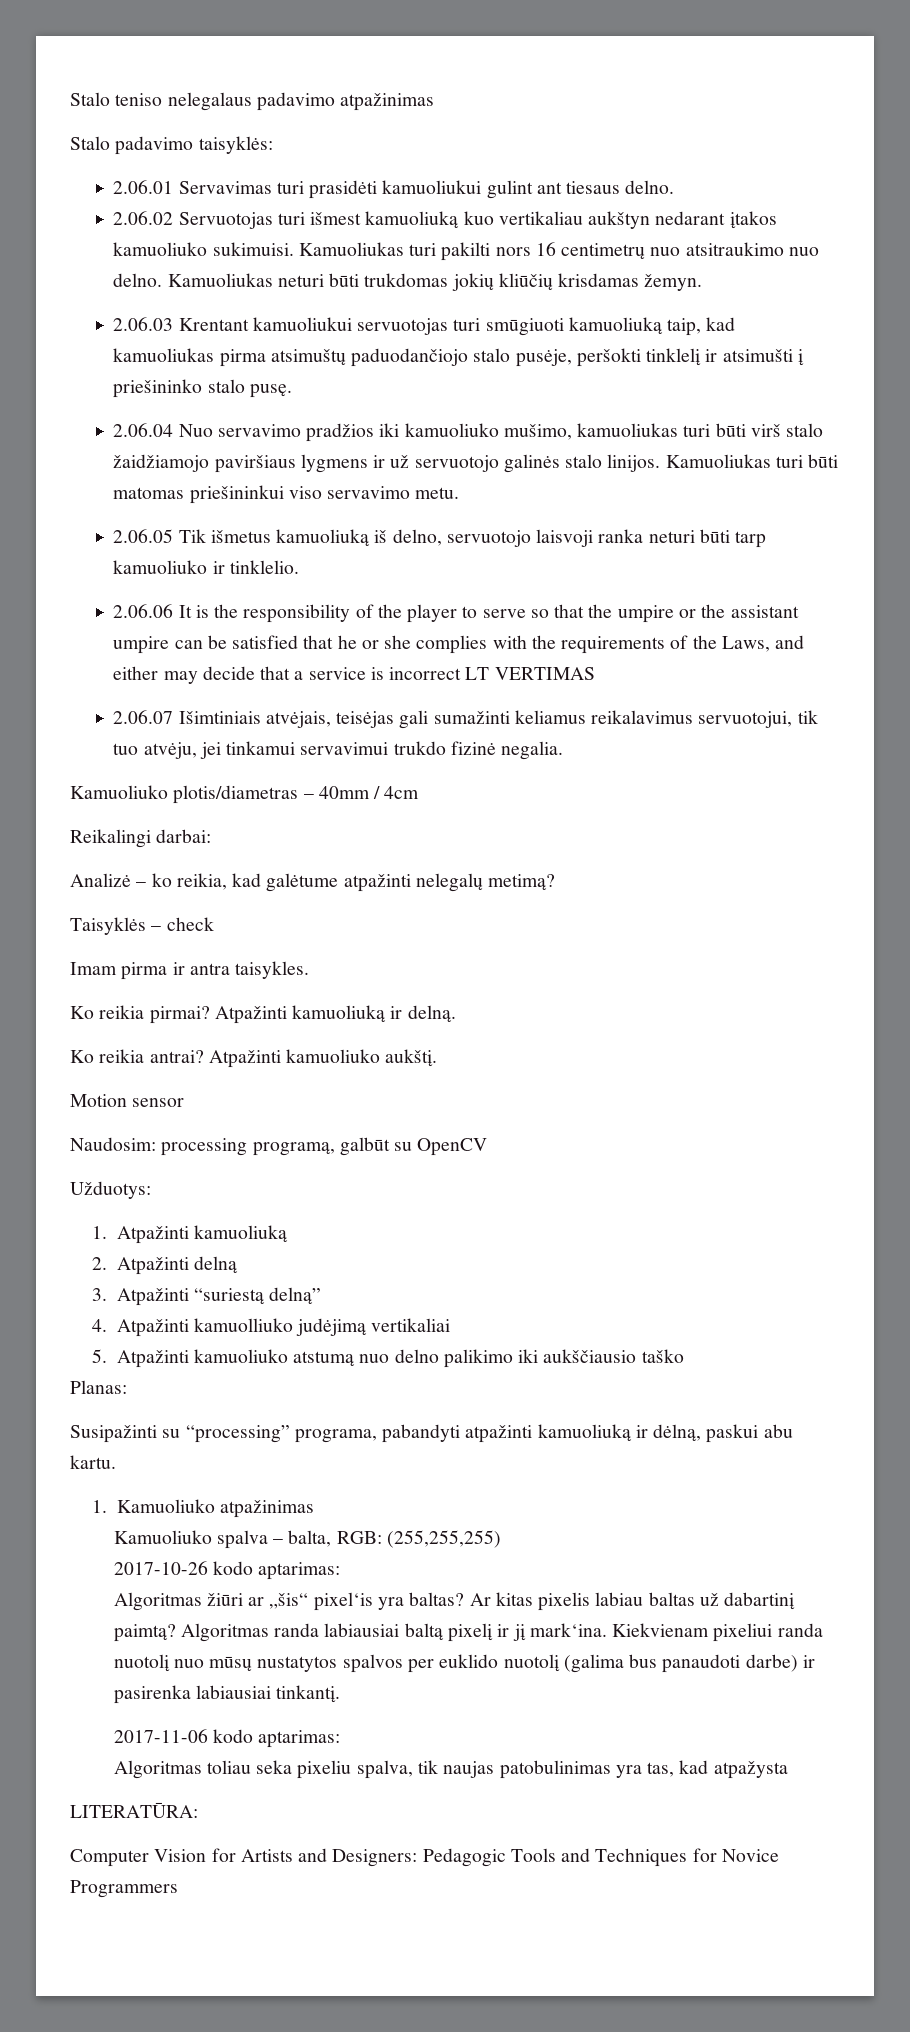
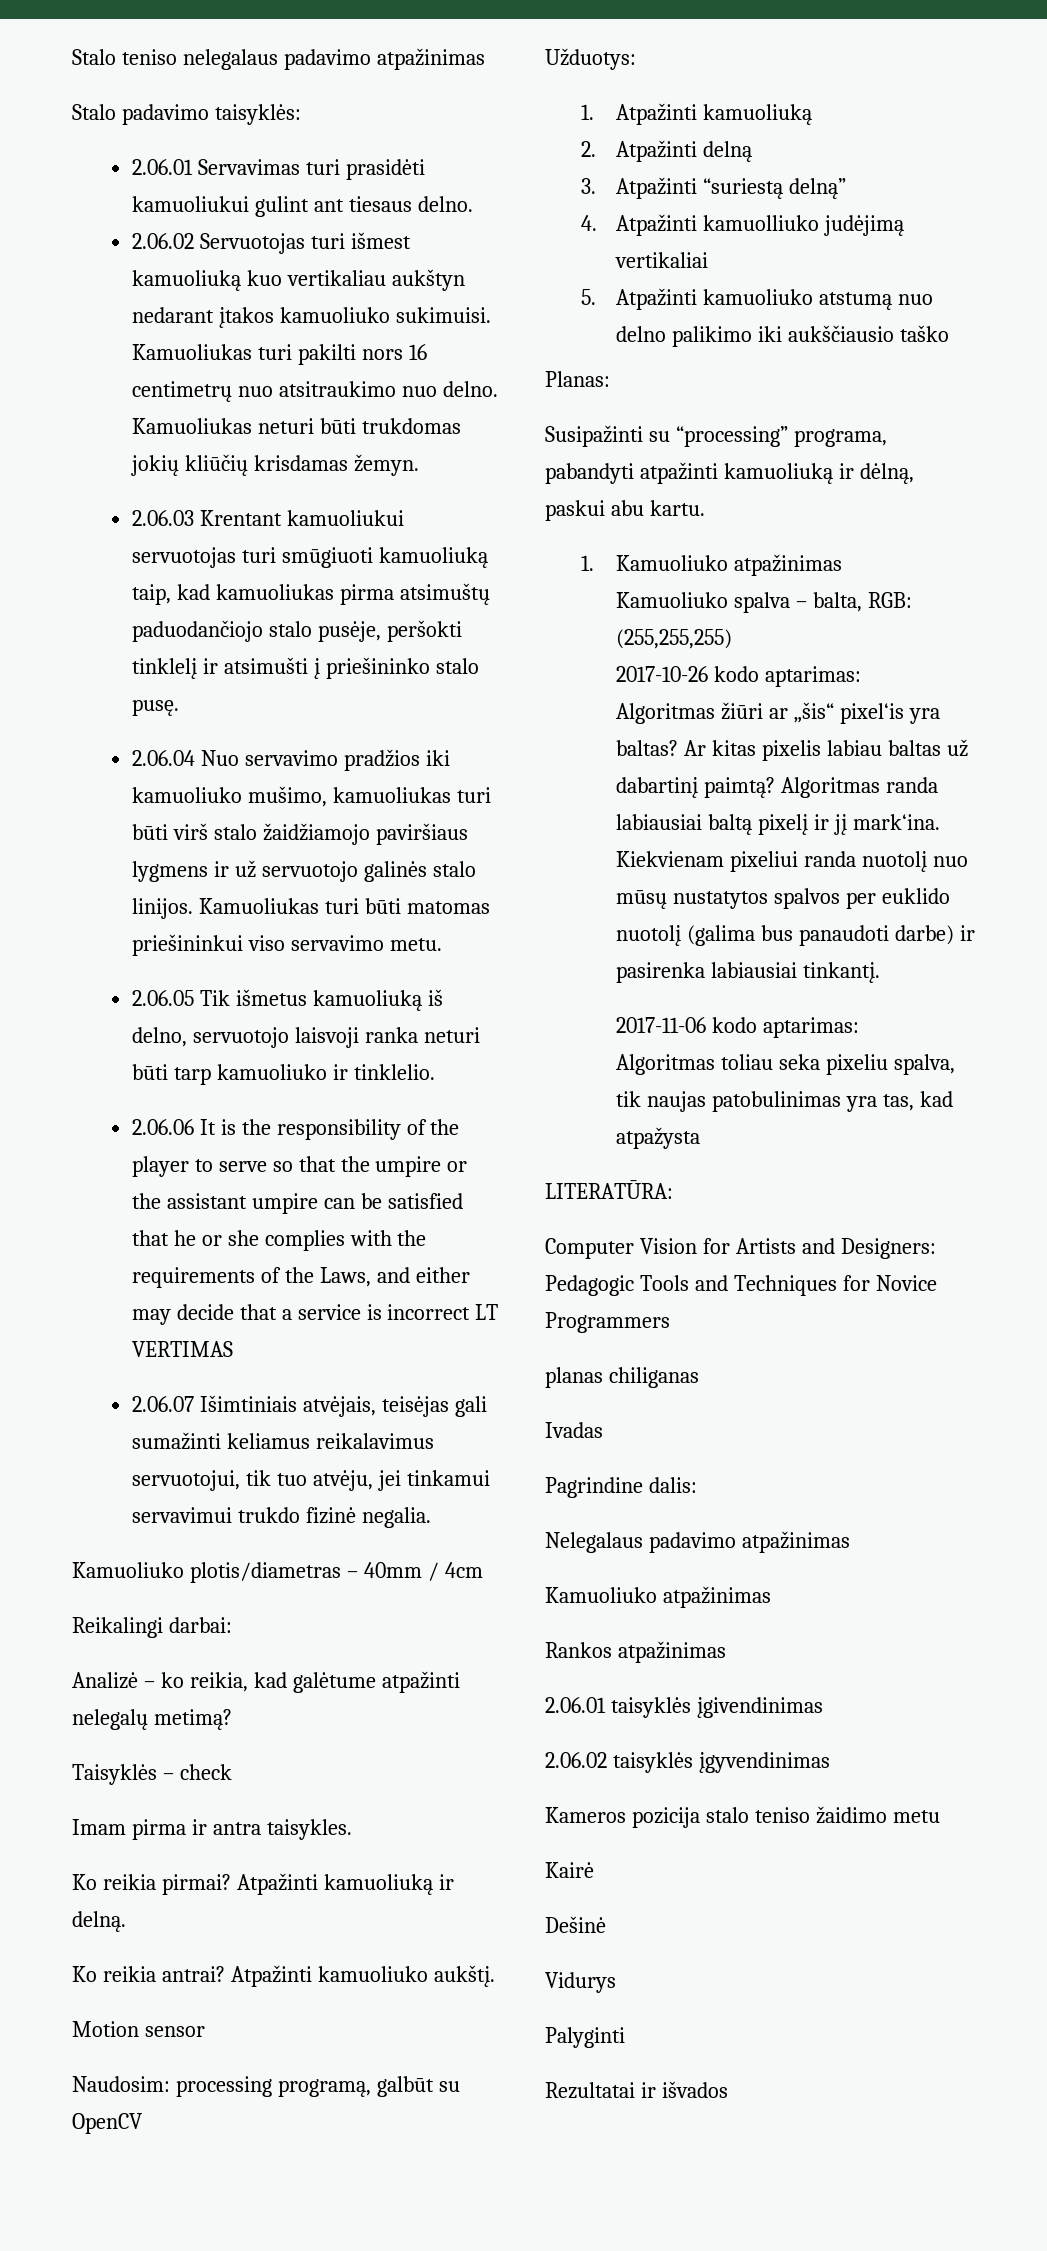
(178, 1889) none -> [545,1367,699,1388] [545,1422,603,1438] [545,1477,697,1498] [545,1531,850,1553] [545,1586,771,1608] [545,1641,726,1663] [545,1697,823,1718] [545,1752,830,1773] [545,1806,940,1828] [545,1862,594,1878] [545,1916,606,1933] [545,1972,616,1993] [545,2027,625,2048] [545,2081,728,2099] // planas chiliganas // Ivadas // Pagrindine dalis: // Nelegalaus padavimo atpažinimas // Kamuoliuko atpažinimas // Rankos atpažinimas // 2.06.01 taisyklės įgivendinimas // 2.06.02 taisyklės įgyvendinimas // Kameros pozicija stalo teniso žaidimo metu // Kairė // Dešinė // Vidurys // Palyginti // Rezultatai ir išvados

